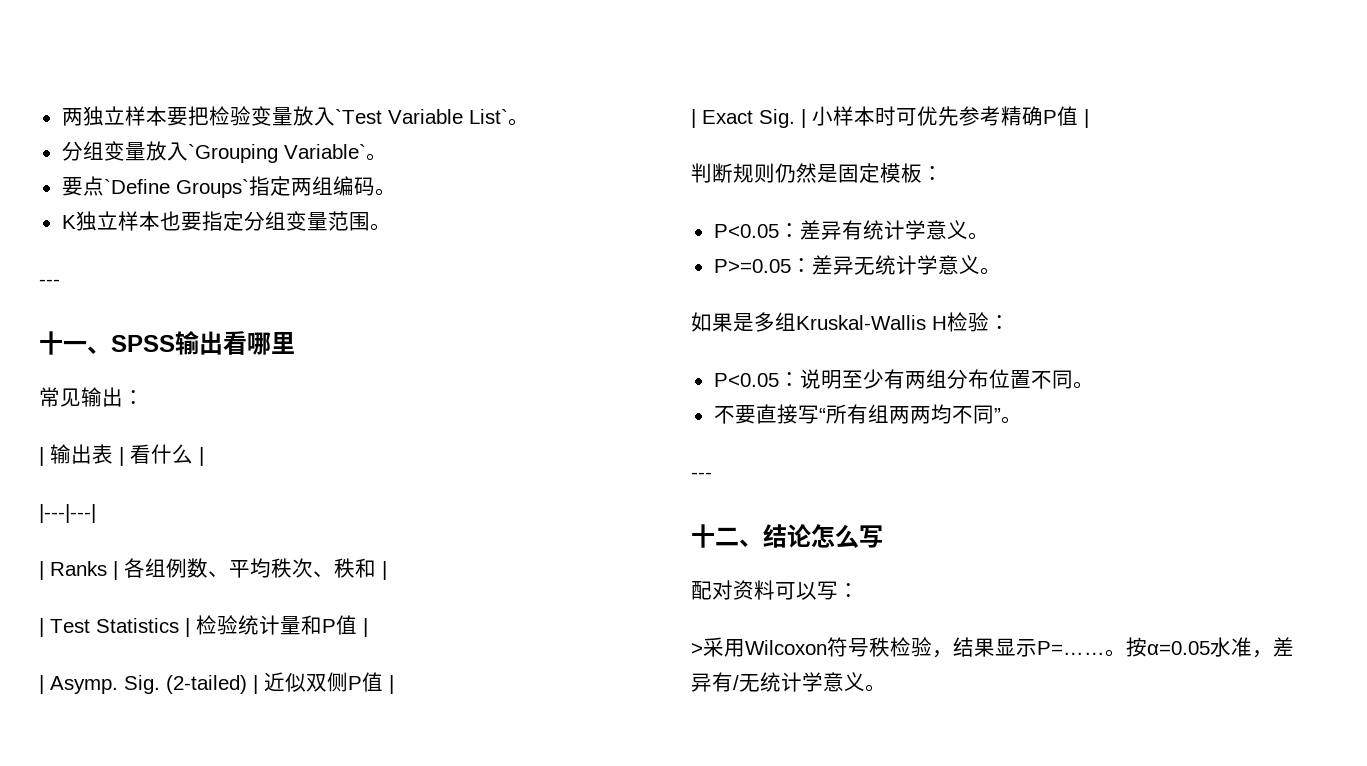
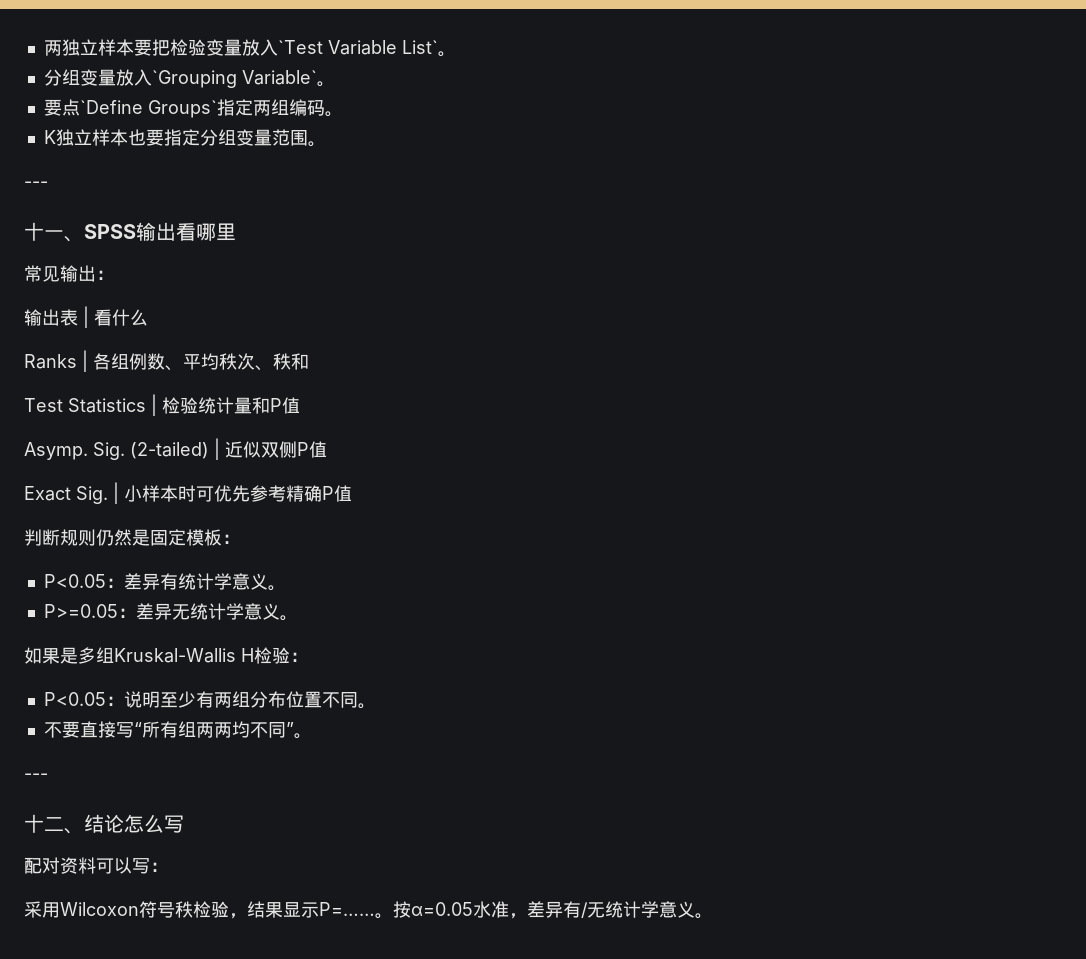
[39,447,44,466] | -> (114, 275) none
[199,447,204,466] [39,504,96,523] [39,561,44,580] | // |---|---| // | -> (148, 317) //
[382,561,387,580] [39,618,44,637] | // | -> (309, 361) //
[363,618,368,637] [39,675,44,694] | // | -> (300, 405) //
[389,675,394,694] [691,109,696,128] | // | -> (327, 449) //
[1084,109,1089,128] | -> (352, 493) none
[691,643,703,655] > -> (168, 867) none

